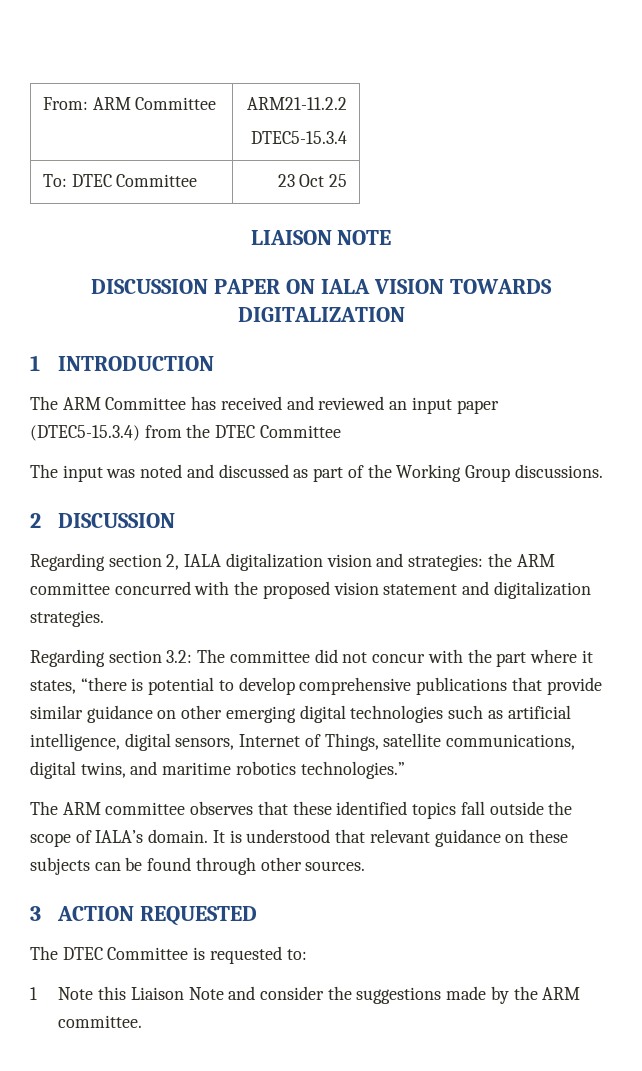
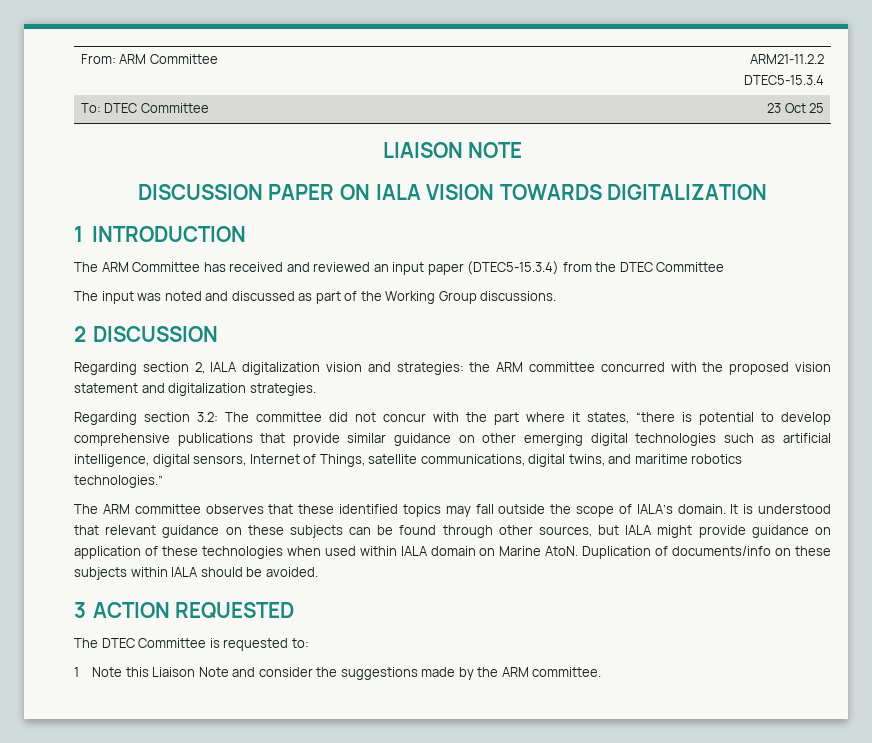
(457, 810) none -> [445,506,471,517] may
[305,861,366,871] sources. -> [538,525,831,538] [74,546,831,559] [74,567,318,580] sources, but IALA might provide guidance on application of these technologies when used within IALA domain on Marine AtoN. Duplication of documents/info on these subjects within IALA should be avoided.

